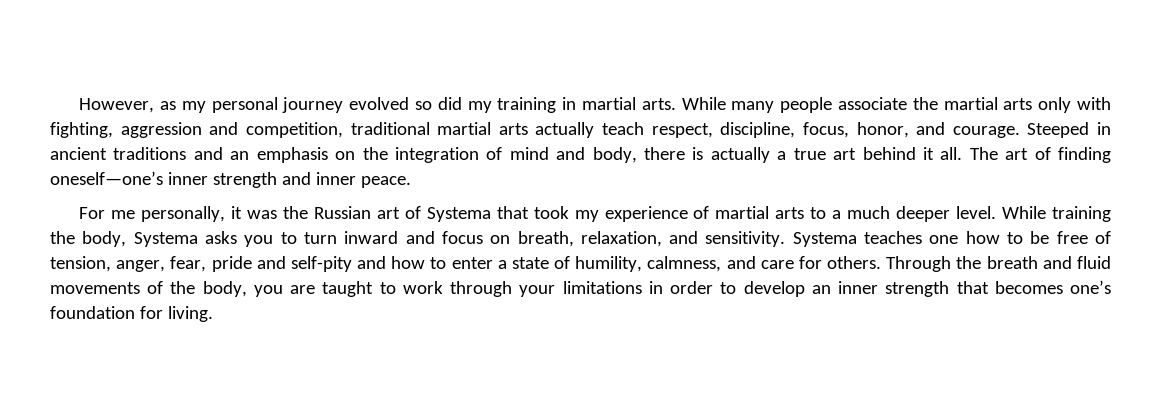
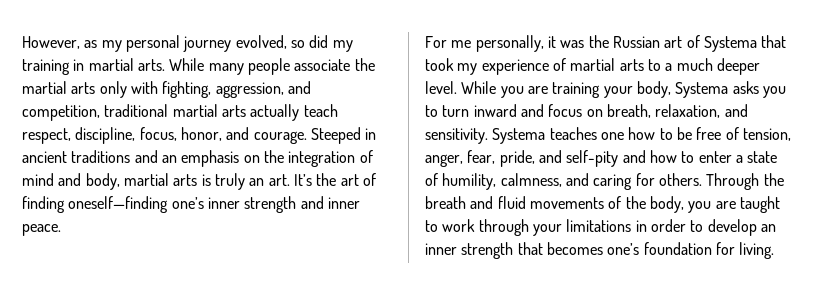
[349,97,410,110] evolved -> [235,35,287,49] evolved,
[120,122,202,138] aggression -> [215,82,284,98] aggression,
[644,147,998,163] there is actually a true art behind it all. The -> [123,173,337,190] martial arts is truly an art. It’s the
[50,171,163,185] oneself—one’s -> [68,196,204,213] oneself—finding one’s
[1052,206,1112,222] [50,231,75,244] training the -> [500,82,633,98] you are training your
[211,256,252,272] pride -> [499,150,535,167] pride,
[760,260,794,269] care -> [593,174,633,190] caring

